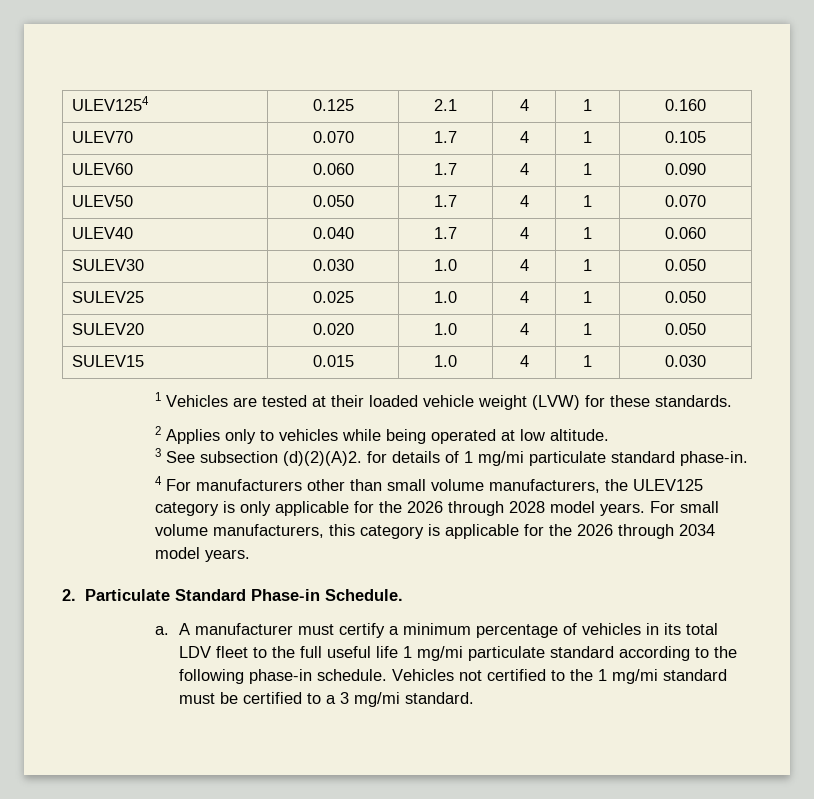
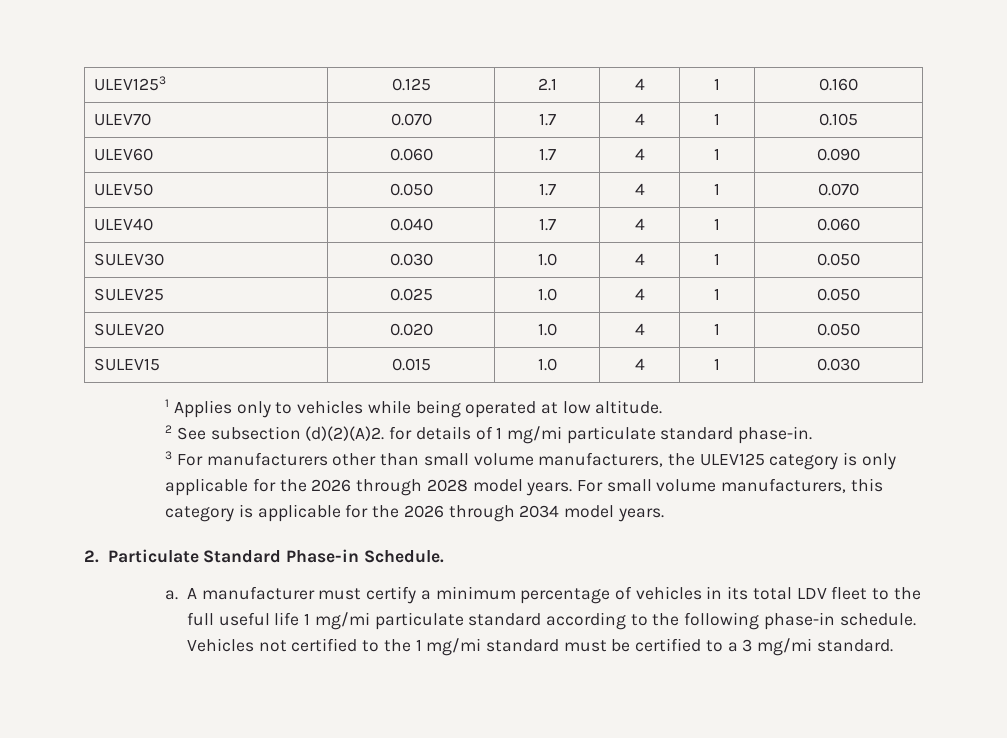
[72,96,150,111] ULEV1254 -> [93,76,166,91] ULEV1253
[166,395,733,410] [155,426,162,435] Vehicles are tested at their loaded vehicle weight (LVW) for these standards. // 2 -> (170, 403) none
[155,448,162,457] 3 -> [165,425,173,433] 2
[155,476,163,485] 4 -> [165,451,173,460] 3

